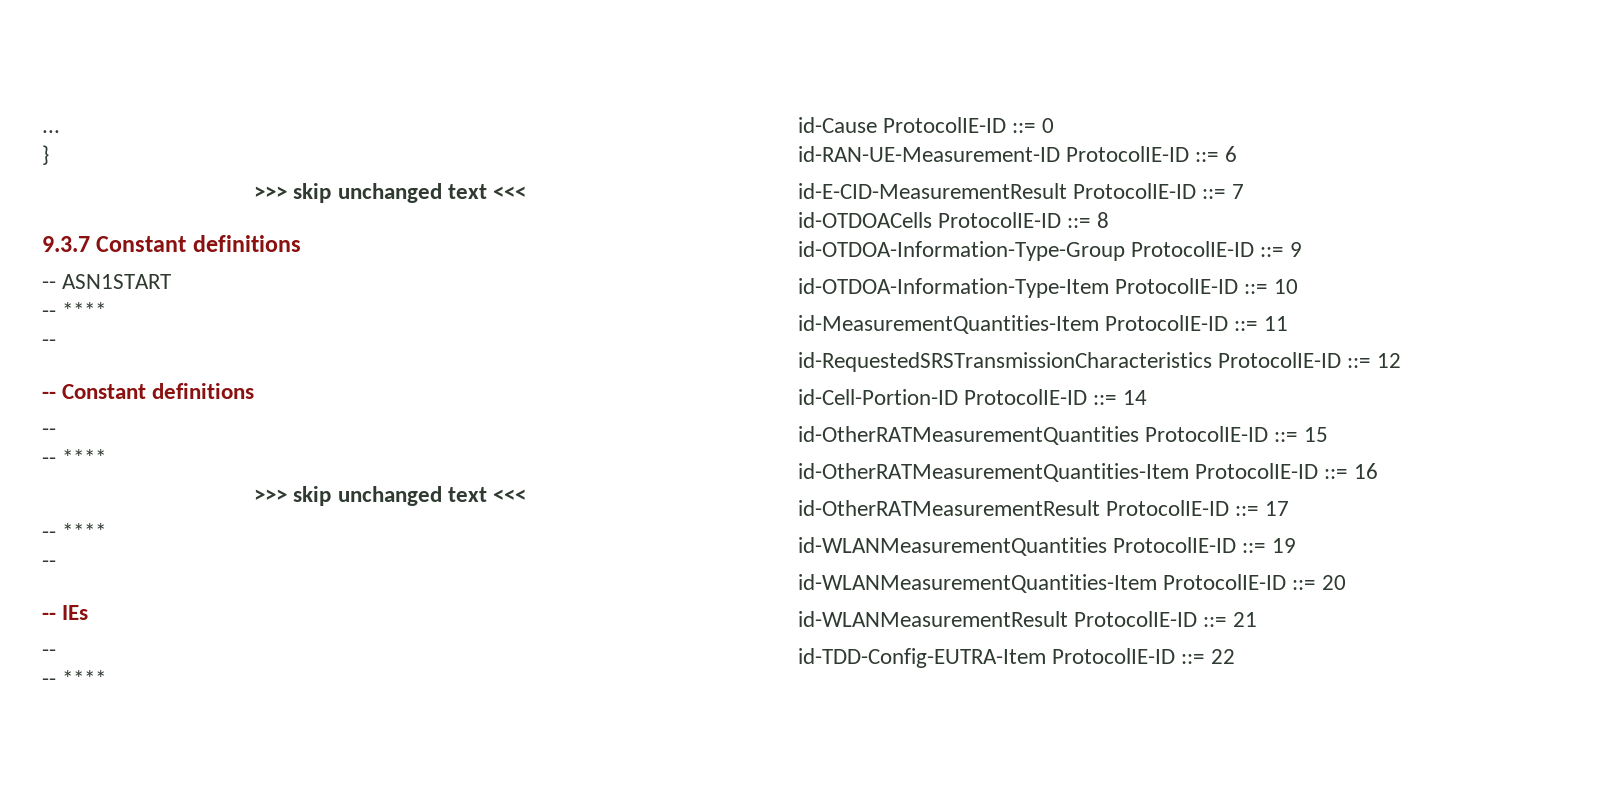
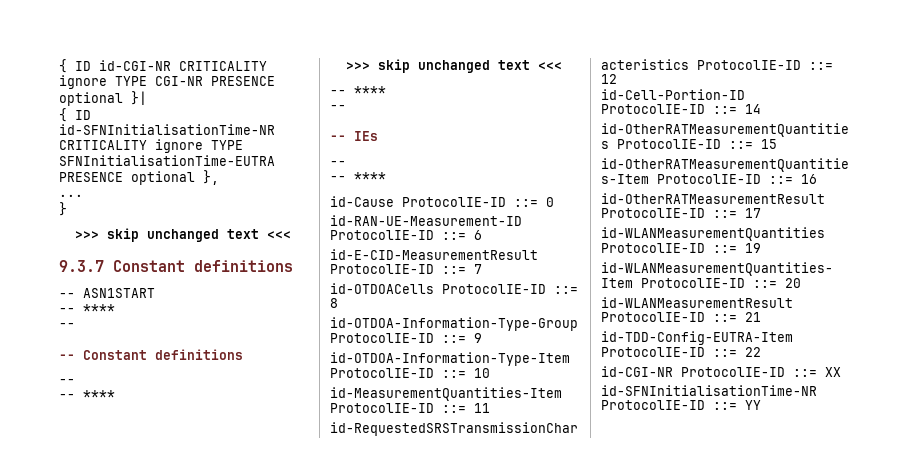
(42, 131) none -> [59,59,267,73] [59,75,275,89] [59,91,147,106] [59,108,91,122] [59,124,275,135] [59,139,243,153] [59,155,275,166] [59,170,219,185] { ID id-CGI-NR CRITICALITY ignore TYPE CGI-NR PRESENCE optional }| // { ID id-SFNInitialisationTime-NR CRITICALITY ignore TYPE SFNInitialisationTime-EUTRA PRESENCE optional }, //
(1235, 656) none -> [601,366,841,377] [601,385,817,396] [601,400,761,410] // id-CGI-NR ProtocolIE-ID ::= XX // id-SFNInitialisationTime-NR ProtocolIE-ID ::= YY

